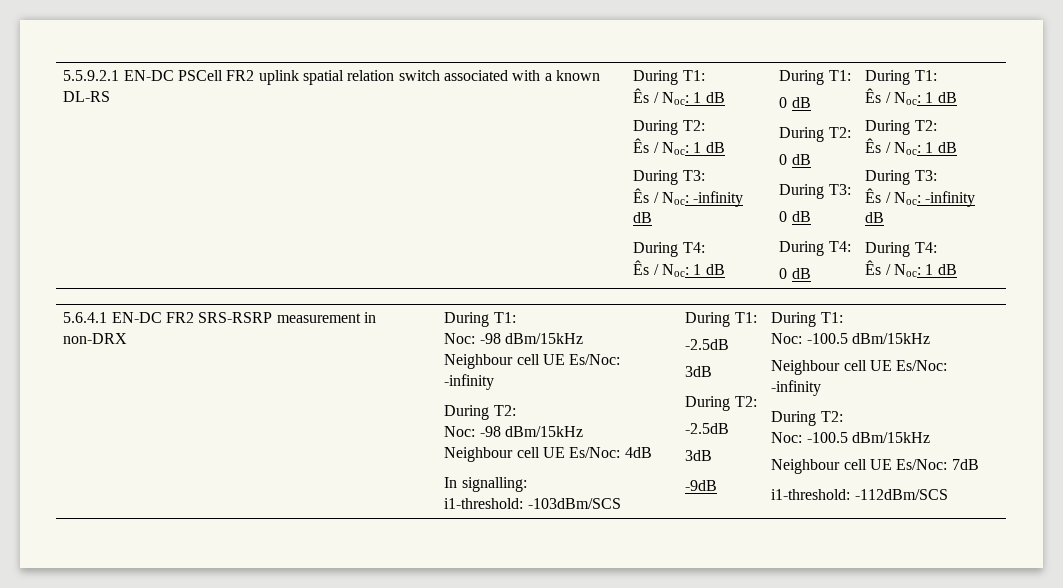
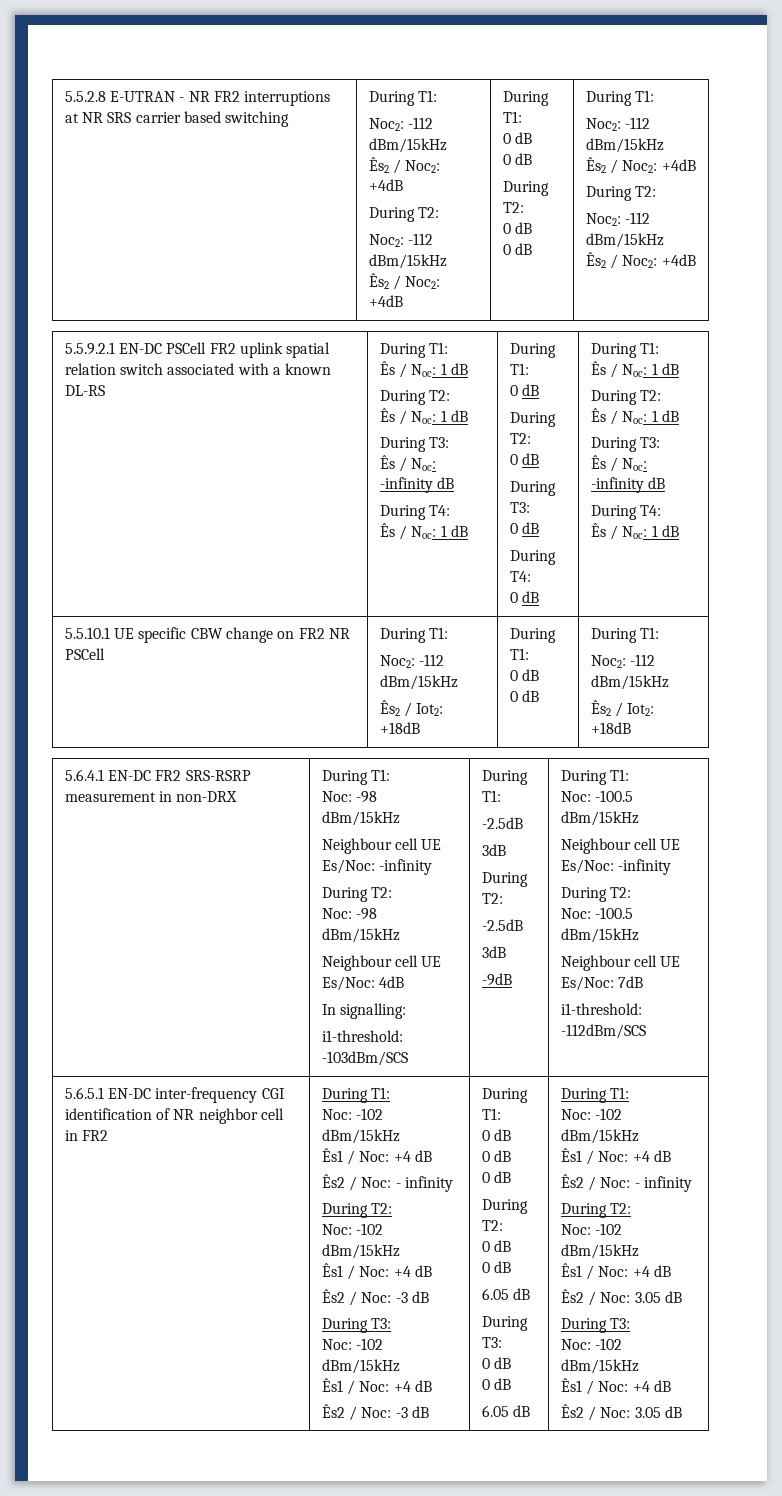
(63, 75) none -> [64,91,331,106] [64,111,290,127] [368,90,438,106] [368,117,434,131] [368,138,447,153] [368,157,441,174] [368,179,403,191] [368,207,440,222] [368,233,434,247] [368,254,447,269] [368,273,441,290] [368,295,403,307] [502,91,549,106] [502,111,522,123] [502,132,533,144] [502,153,533,165] [502,181,549,196] [502,202,524,213] [502,222,533,234] [502,243,533,255] [585,90,655,106] [585,117,651,131] [585,138,664,153] [585,157,696,174] [585,186,657,201] [585,212,651,226] [585,233,664,248] [585,252,696,269] 5.5.2.8 E-UTRAN - NR FR2 interruptions at NR SRS carrier based switching | During T1: // Noc2: -112 dBm/15kHz // Ês2 / Noc2: +4dB // During T2: // Noc2: -112 dBm/15kHz // Ês2 / Noc2: +4dB | During T1: // 0 dB // 0 dB // During T2: // 0 dB // 0 dB | During T1: // Noc2: -112 dBm/15kHz // Ês2 / Noc2: +4dB // During T2: // Noc2: -112 dBm/15kHz // Ês2 / Noc2: +4dB //
(957, 269) none -> [64,627,350,643] [64,648,105,660] [379,627,449,643] [379,654,445,668] [379,675,458,690] [379,700,444,717] [379,722,420,734] [509,628,556,643] [509,648,529,660] [509,669,540,681] [509,690,540,702] [590,627,660,643] [590,654,656,668] [590,675,669,690] [590,700,655,717] [590,722,631,734] // 5.5.10.1 UE specific CBW change on FR2 NR PSCell | During T1: // Noc2: -112 dBm/15kHz // Ês2 / Iot2: +18dB | During T1: // 0 dB // 0 dB | During T1: // Noc2: -112 dBm/15kHz // Ês2 / Iot2: +18dB
(948, 494) none -> [64,1087,285,1103] [64,1108,285,1124] [64,1130,109,1141] [321,1087,391,1103] [321,1108,384,1120] [321,1129,400,1144] [321,1148,433,1165] [321,1174,454,1192] [321,1203,393,1218] [321,1223,384,1235] [321,1244,400,1259] [321,1263,433,1280] [321,1289,430,1306] [321,1318,392,1333] [321,1338,384,1350] [321,1359,400,1374] [321,1378,433,1395] [321,1404,430,1421] [481,1088,528,1103] [481,1108,501,1120] [481,1129,512,1141] [481,1150,512,1162] [481,1171,512,1183] [481,1199,528,1214] [481,1220,503,1231] [481,1240,512,1252] [481,1261,512,1273] [481,1288,531,1300] [481,1316,528,1331] [481,1337,502,1348] [481,1357,512,1369] [481,1378,512,1390] [481,1405,531,1417] [560,1087,630,1103] [560,1108,623,1120] [560,1129,639,1144] [560,1148,672,1165] [560,1174,693,1192] [560,1203,632,1218] [560,1223,623,1235] [560,1244,639,1259] [560,1263,672,1280] [560,1289,683,1306] [560,1318,631,1333] [560,1338,623,1350] [560,1359,639,1374] [560,1378,672,1395] [560,1404,683,1421] // 5.6.5.1 EN-DC inter-frequency CGI identification of NR neighbor cell in FR2 | During T1: // Noc: -102 dBm/15kHz // Ês1 / Noc: +4 dB // Ês2 / Noc: - infinity // During T2: // Noc: -102 dBm/15kHz // Ês1 / Noc: +4 dB // Ês2 / Noc: -3 dB // During T3: // Noc: -102 dBm/15kHz // Ês1 / Noc: +4 dB // Ês2 / Noc: -3 dB | During T1: // 0 dB // 0 dB // 0 dB // During T2: // 0 dB // 0 dB // 6.05 dB // During T3: // 0 dB // 0 dB // 6.05 dB | During T1: // Noc: -102 dBm/15kHz // Ês1 / Noc: +4 dB // Ês2 / Noc: - infinity // During T2: // Noc: -102 dBm/15kHz // Ês1 / Noc: +4 dB // Ês2 / Noc: 3.05 dB // During T3: // Noc: -102 dBm/15kHz // Ês1 / Noc: +4 dB // Ês2 / Noc: 3.05 dB

